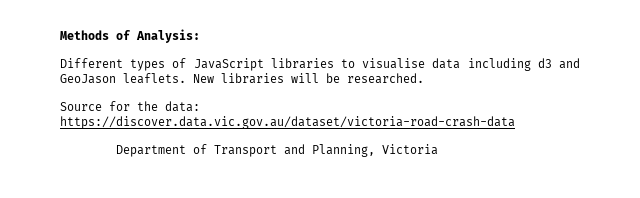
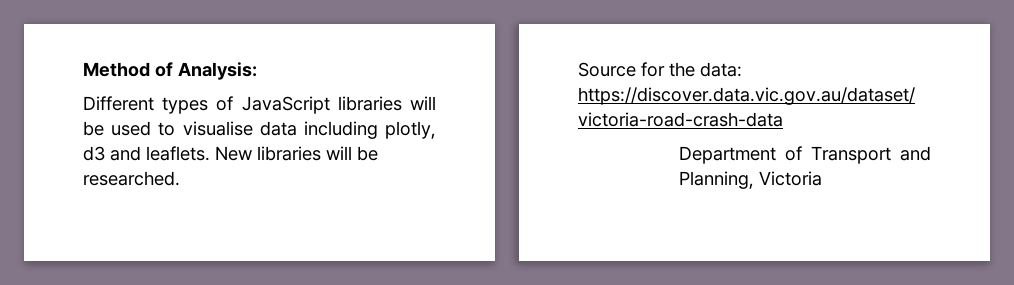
[60,30,109,40] Methods -> [83,62,150,77] Method
(334, 63) none -> [409,96,436,110] [83,121,152,136] will be used
(531, 64) none -> [385,121,436,139] plotly,
[60,74,116,84] GeoJason -> (141, 153) none

